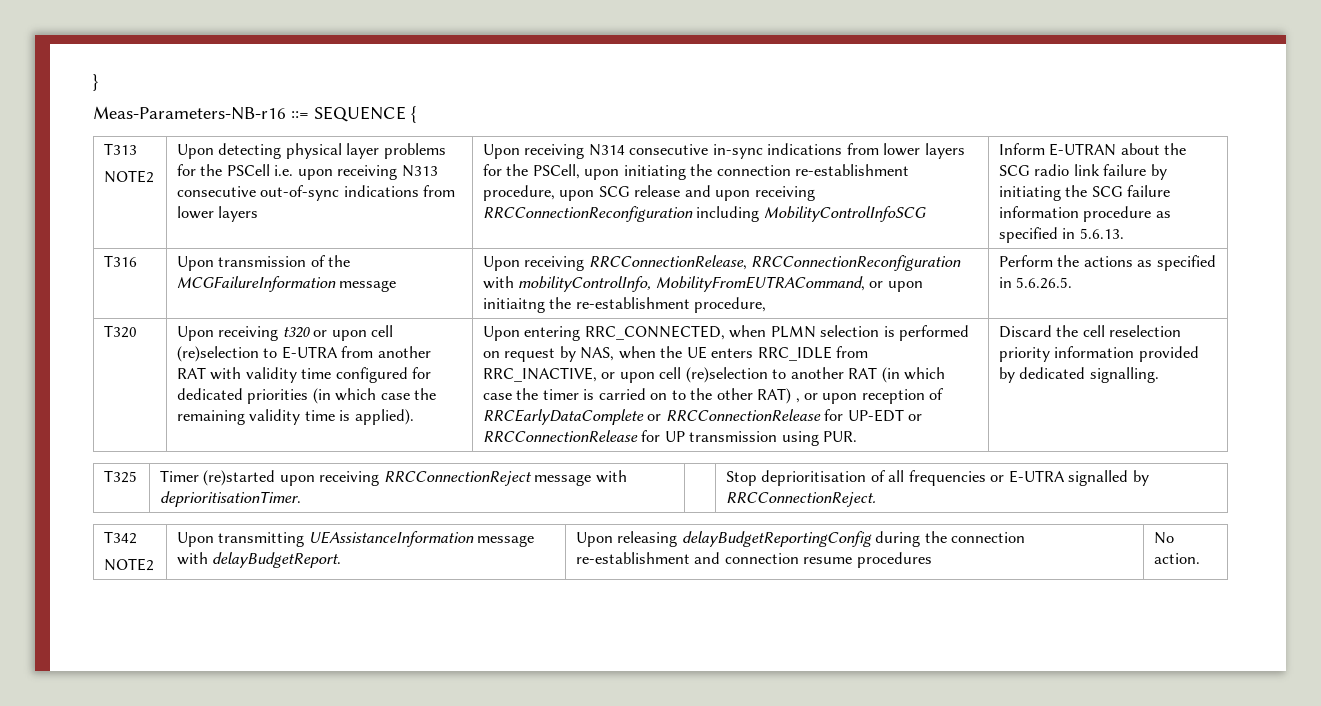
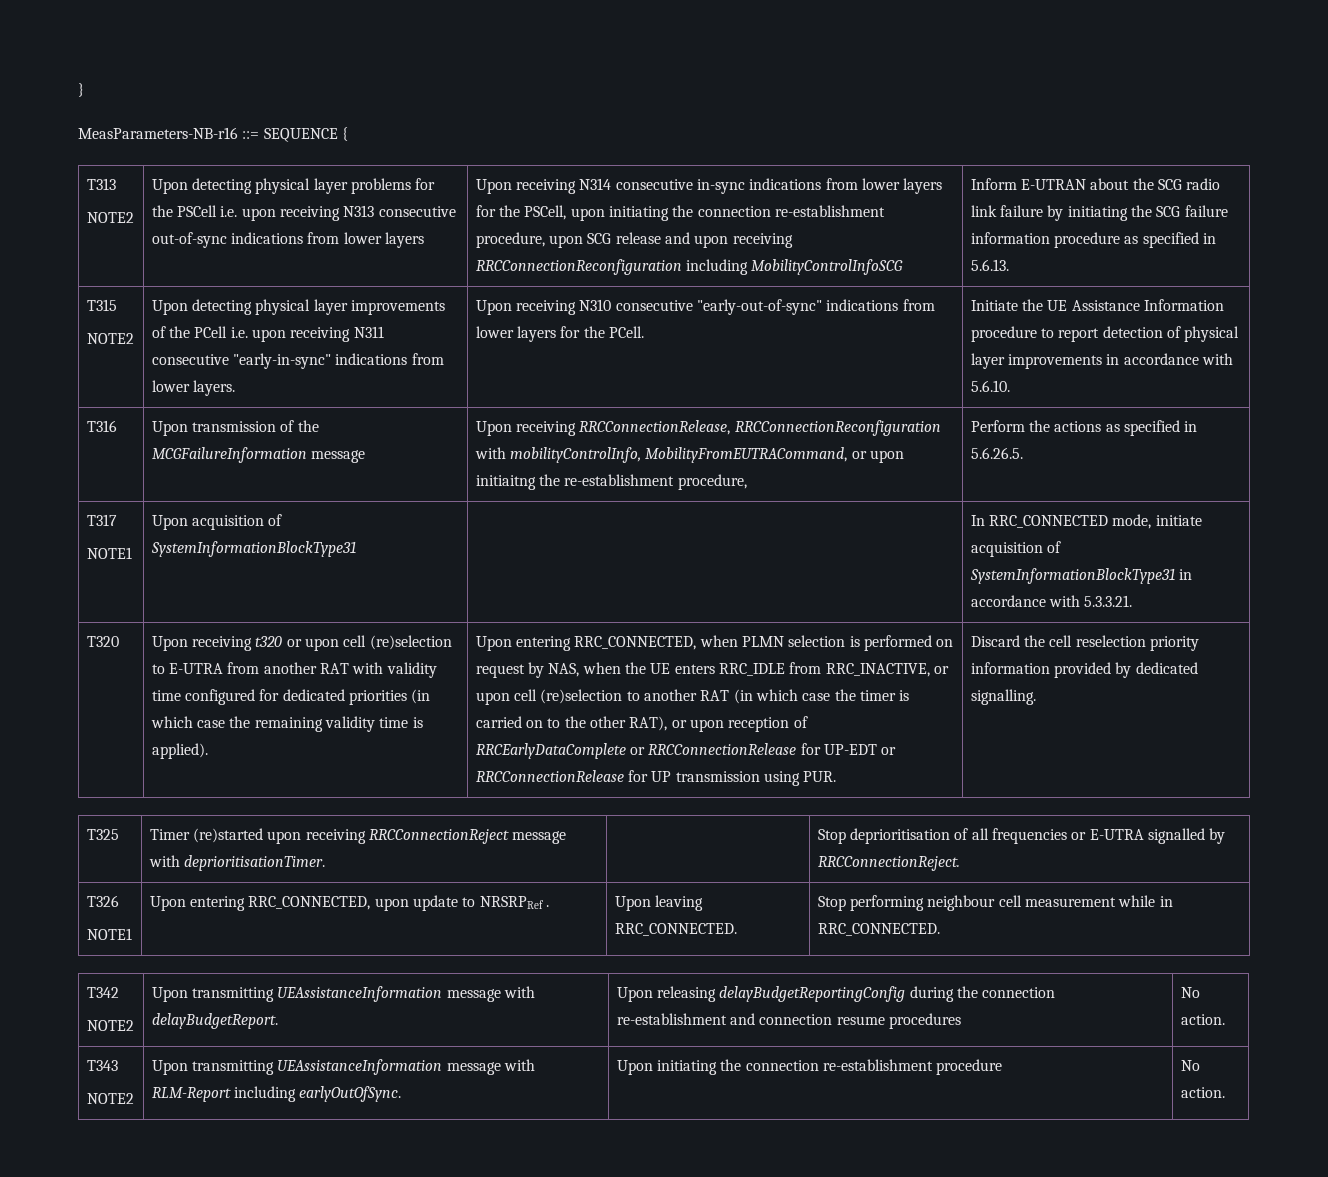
[93,106,286,120] Meas-Parameters-NB-r16 -> [78,127,238,139] MeasParameters-NB-r16
(1124, 233) none -> [86,299,117,311] [86,333,134,344] [151,299,446,315] [151,326,384,342] [151,353,444,369] [151,380,236,396] [475,299,935,315] [475,326,645,342] [970,299,1225,311] [970,326,1240,342] [970,353,1234,369] [970,380,1010,392] // T315 // NOTE2 | Upon detecting physical layer improvements of the PCell i.e. upon receiving N311 consecutive "early-in-sync" indications from lower layers. | Upon receiving N310 consecutive "early-out-of-sync" indications from lower layers for the PCell. | Initiate the UE Assistance Information procedure to report detection of physical layer improvements in accordance with 5.6.10.
(1073, 283) none -> [86,514,117,526] [86,547,132,559] [151,514,283,530] [150,541,356,557] [970,514,1202,529] [970,541,1062,557] [969,568,1193,584] [970,595,1133,607] // T317 // NOTE1 | Upon acquisition of SystemInformationBlockType31 | | In RRC_CONNECTED mode, initiate acquisition of SystemInformationBlockType31 in accordance with 5.3.3.21.
[757,388,800,404] RAT) , -> [629,716,668,731] RAT),
(877, 499) none -> [86,895,119,907] [86,928,132,940] [149,895,549,911] [614,895,704,911] [614,923,737,936] [817,895,1173,911] [817,923,940,936] // T326 // NOTE1 | Upon entering RRC_CONNECTED, upon update to NRSRPRef . | Upon leaving RRC_CONNECTED. | Stop performing neighbour cell measurement while in RRC_CONNECTED.
(1201, 558) none -> [86,1060,118,1071] [86,1093,134,1104] [151,1059,536,1075] [151,1086,402,1102] [616,1059,1003,1075] [1180,1060,1200,1071] [1180,1087,1225,1098] // T343 // NOTE2 | Upon transmitting UEAssistanceInformation message with RLM-Report including earlyOutOfSync. | Upon initiating the connection re-establishment procedure | No action.

